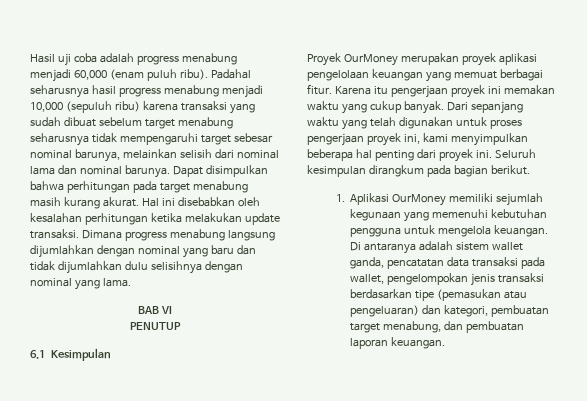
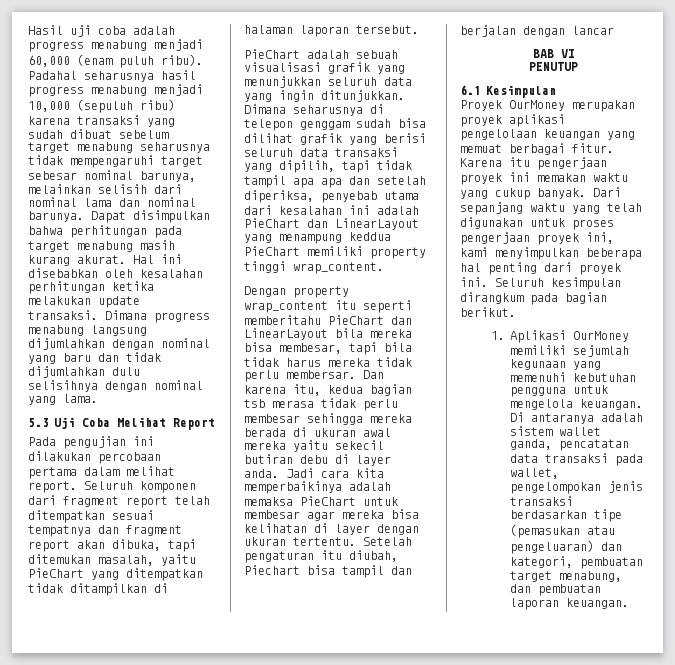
(131, 282) none -> [28,417,215,430] [28,436,154,449] [28,451,161,464] [28,466,175,479] [28,481,196,493] [28,495,210,508] [28,510,154,523] [28,525,182,537] [28,539,196,552] [28,554,196,566] [28,568,203,581] [28,583,168,596] [244,25,419,37] [244,49,398,59] [244,62,405,74] [244,76,412,88] [244,90,405,102] [244,104,384,116] [244,118,426,131] [244,133,426,145] [244,147,398,157] [244,160,412,173] [244,175,426,188] [244,190,419,203] [244,205,419,215] [244,218,419,230] [244,232,391,244] [244,246,426,259] [244,261,384,274] [244,286,349,298] [244,300,412,313] [244,315,412,325] [244,328,412,340] [244,342,412,355] [244,357,412,367] [244,370,384,382] [244,384,412,396] [244,398,398,411] [244,413,412,425] [244,427,391,437] [244,440,384,452] [244,454,391,466] [244,468,384,478] [244,481,391,494] [244,496,398,506] [244,509,419,521] [244,523,419,535] [244,537,412,546] [244,550,398,563] [244,565,412,578] [460,25,614,37] // 5.3 Uji Coba Melihat Report // Pada pengujian ini dilakukan percobaan pertama dalam melihat report. Seluruh komponen dari fragment report telah ditempatkan sesuai tempatnya dan fragment report akan dibuka, tapi ditemukan masalah, yaitu PieChart yang ditempatkan tidak ditampilkan di halaman laporan tersebut. // PieChart adalah sebuah visualisasi grafik yang menunjukkan seluruh data yang ingin ditunjukkan. Dimana seharusnya di telepon genggam sudah bisa dilihat grafik yang berisi seluruh data transaksi yang dipilih, tapi tidak tampil apa apa dan setelah diperiksa, penyebab utama dari kesalahan ini adalah PieChart dan LinearLayout yang menampung keddua PieChart memiliki property tinggi wrap_content. // Dengan property wrap_content itu seperti memberitahu PieChart dan LinearLayout bila mereka bisa membesar, tapi bila tidak harus mereka tidak perlu membersar. Dan karena itu, kedua bagian tsb merasa tidak perlu membesar sehingga mereka berada di ukuran awal mereka yaitu sekecil butiran debu di layer anda. Jadi cara kita memperbaikinya adalah memaksa PieChart untuk membesar agar mereka bisa kelihatan di layer dengan ukuran tertentu. Setelah pengaturan itu diubah, Piechart bisa tampil dan berjalan dengan lancar

